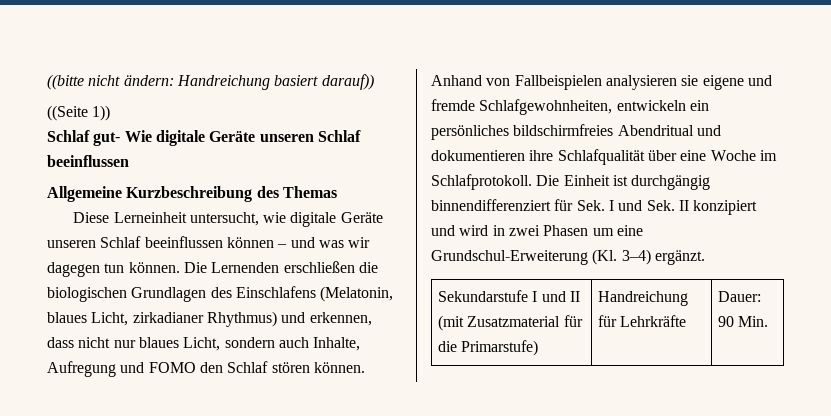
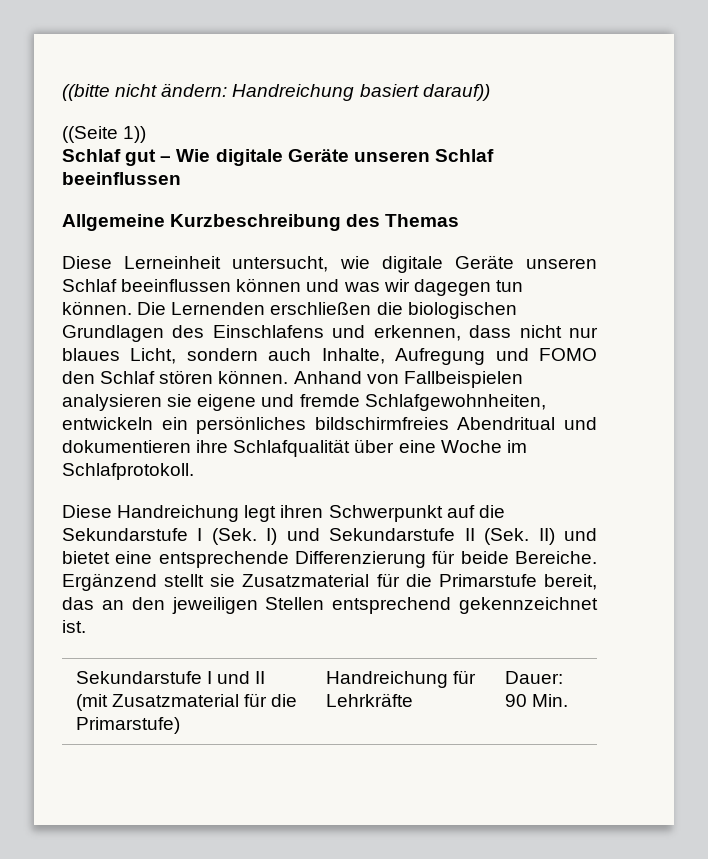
[93,132,121,146] gut- -> [125,149,172,166] gut –
[277,244,288,248] – -> (302, 285) none
[320,286,394,302] [47,311,277,327] (Melatonin, blaues Licht, zirkadianer Rhythmus) -> (324, 331) none
[536,175,711,190] [431,199,758,215] [431,225,643,236] [431,249,705,265] Die Einheit ist durchgängig binnendifferenziert für Sek. I und Sek. II konzipiert und wird in zwei Phasen um eine Grundschul-Erweiterung (Kl. 3–4) ergänzt. -> [62,505,505,522] [62,528,598,545] [62,550,597,568] [62,573,598,591] [62,597,598,614] [62,620,86,633] // Diese Handreichung legt ihren Schwerpunkt auf die Sekundarstufe I (Sek. I) und Sekundarstufe II (Sek. II) und bietet eine entsprechende Differenzierung für beide Bereiche. Ergänzend stellt sie Zusatzmaterial für die Primarstufe bereit, das an den jeweiligen Stellen entsprechend gekennzeichnet ist.

